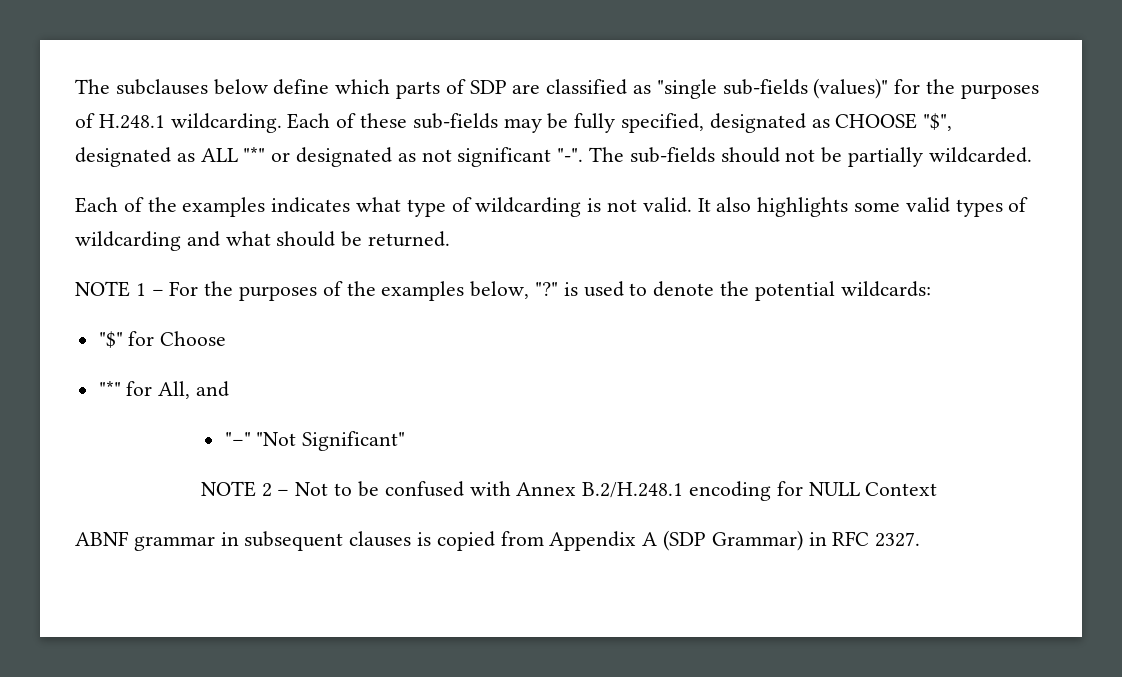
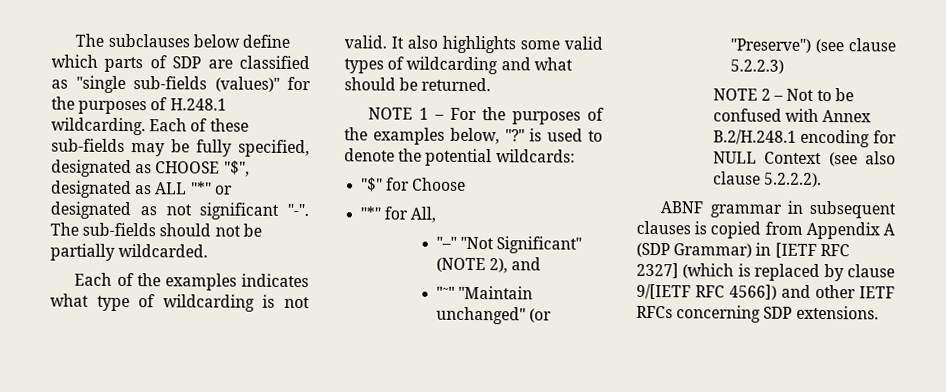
[196,381,230,397] and -> (437, 214) none
(406, 441) none -> [435,257,542,274] [435,285,534,300] [435,306,553,325] [729,38,896,54] [729,59,784,74] (NOTE 2), and // "~" "Maintain unchanged" (or "Preserve") (see clause 5.2.2.3)
(938, 489) none -> [828,151,896,167] [712,171,822,188] (see also clause 5.2.2.2).
[832,531,921,547] RFC 2327. -> [774,242,850,258] [636,262,895,282] [636,283,895,300] [636,305,879,323] [IETF RFC 2327] (which is replaced by clause 9/[IETF RFC 4566]) and other IETF RFCs concerning SDP extensions.

